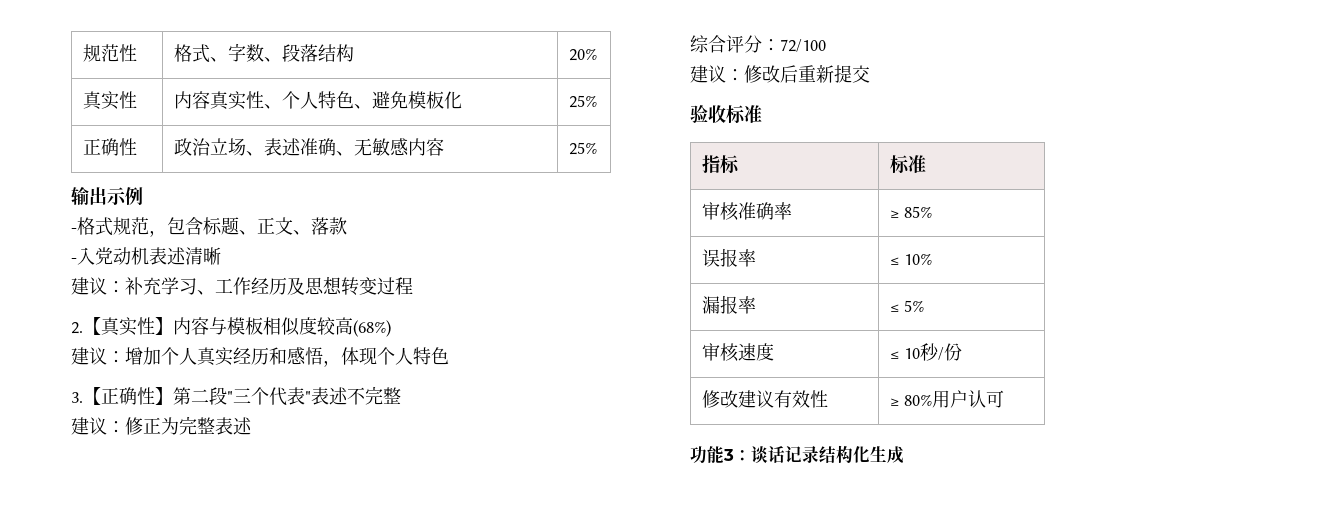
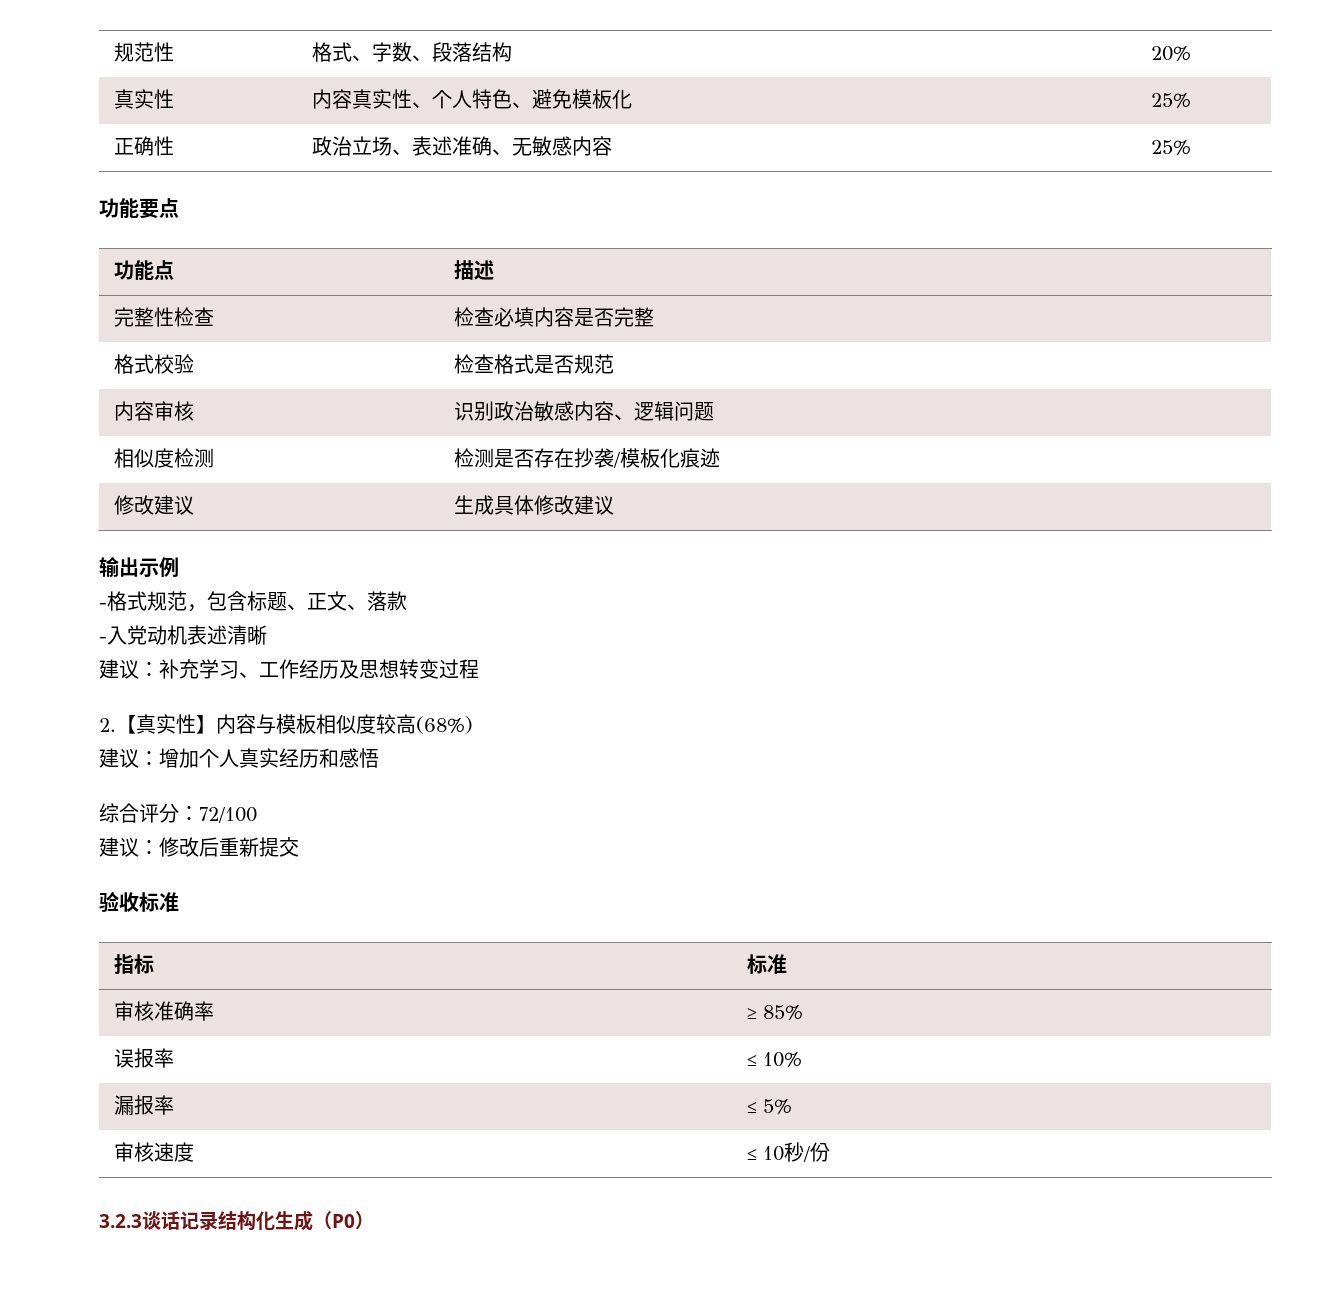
(598, 148) none -> [99,198,179,219] [113,260,174,280] [453,260,494,280] [113,307,214,327] [453,307,654,327] [113,354,194,374] [453,354,614,374] [113,401,194,421] [453,401,714,422] [113,448,214,468] [453,448,720,468] [113,495,194,515] [453,495,614,515] // 功能要点 // 功能点 | 描述 // 完整性检查 | 检查必填内容是否完整 // 格式校验 | 检查格式是否规范 // 内容审核 | 识别政治敏感内容、逻辑问题 // 相似度检测 | 检测是否存在抄袭/模板化痕迹 // 修改建议 | 生成具体修改建议
[323,347,449,367] [71,386,401,406] [71,416,252,435] ，体现个人特色 // 3.【正确性】第二段"三个代表"表述不完整 // 建议：修正为完整表述 -> (379, 758) none
[702,390,829,408] [890,390,1005,408] [690,446,751,463] // 修改建议有效性 | ≥ 80%用户认可 // 功能3： -> [99,1214,142,1228] // 3.2.3
(904, 455) none -> [313,1211,374,1230] （P0）

